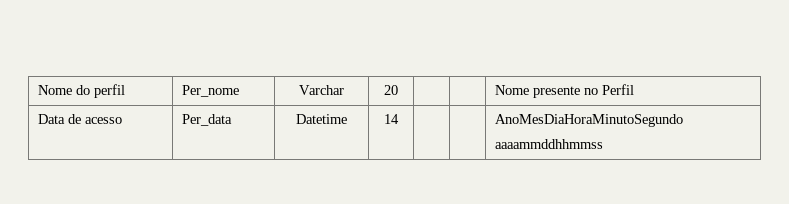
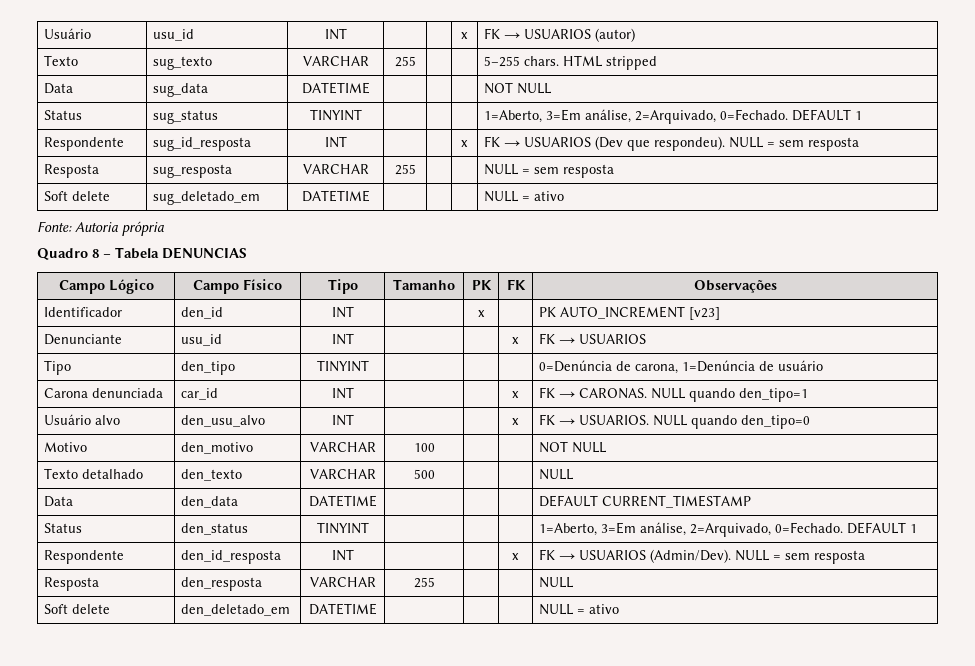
[37,84,125,98] [181,85,239,97] [299,85,344,95] [384,85,398,95] [494,84,634,98] [37,114,122,124] [181,114,232,126] [296,114,347,124] [384,114,399,124] [494,114,683,127] [494,139,603,149] Nome do perfil | Per_nome | Varchar | 20 | | | Nome presente no Perfil // Data de acesso | Per_data | Datetime | 14 | | | AnoMesDiaHoraMinutoSegundo // aaaammddhhmmss -> [44,28,92,39] [153,29,195,41] [324,28,347,40] [461,32,468,39] [484,28,636,42] [44,55,79,66] [153,56,213,70] [302,56,369,66] [394,56,416,67] [484,55,658,70] [44,83,74,94] [153,83,209,97] [301,82,370,94] [484,82,552,94] [44,110,83,120] [153,110,219,124] [309,109,362,121] [484,109,863,124] [44,137,125,151] [153,137,252,151] [324,136,347,148] [461,140,468,147] [484,136,860,151] [44,164,100,178] [153,164,233,178] [302,164,369,174] [394,164,416,175] [484,164,615,178] [44,191,111,201] [153,191,261,205] [301,190,370,202] [484,191,565,202] [37,221,164,236] [37,247,247,260] [58,279,154,294] [193,279,282,294] [327,279,358,294] [393,279,455,290] [471,280,492,290] [506,279,526,290] [693,280,777,293] [44,307,123,317] [181,307,224,319] [331,306,354,318] [477,310,485,317] [539,306,721,320] [44,334,123,345] [181,334,223,346] [331,333,354,345] [512,337,519,344] [539,333,647,344] [44,360,72,375] [181,361,236,375] [316,360,369,372] [539,360,824,374] [44,388,164,398] [181,388,219,400] [331,387,354,399] [512,391,519,398] [539,387,809,402] [44,414,121,425] [181,415,266,427] [331,414,354,426] [512,418,519,425] [539,414,811,429] [44,442,88,452] [181,442,254,454] [309,442,376,452] [413,443,435,452] [539,441,607,453] [44,468,144,479] [181,469,243,481] [309,469,376,479] [413,469,435,479] [539,469,574,480] [44,496,74,507] [181,496,239,508] [308,495,377,507] [539,495,752,508] [44,523,83,533] [181,523,249,535] [316,522,369,534] [539,522,918,537] [44,550,125,564] [181,550,282,564] [331,549,354,561] [512,553,519,560] [539,549,866,564] [44,577,100,591] [181,577,263,591] [309,577,376,587] [413,577,435,588] [539,577,574,588] [44,604,111,614] [181,604,291,616] [308,603,377,615] [539,604,620,615] Usuário | usu_id | INT | | | x | FK → USUARIOS (autor) // Texto | sug_texto | VARCHAR | 255 | | | 5–255 chars. HTML stripped // Data | sug_data | DATETIME | | | | NOT NULL // Status | sug_status | TINYINT | | | | 1=Aberto, 3=Em análise, 2=Arquivado, 0=Fechado. DEFAULT 1 // Respondente | sug_id_resposta | INT | | | x | FK → USUARIOS (Dev que respondeu). NULL = sem resposta // Resposta | sug_resposta | VARCHAR | 255 | | | NULL = sem resposta // Soft delete | sug_deletado_em | DATETIME | | | | NULL = ativo // Fonte: Autoria própria // Quadro 8 – Tabela DENUNCIAS // Campo Lógico | Campo Físico | Tipo | Tamanho | PK | FK | Observações // Identificador | den_id | INT | | x | | PK AUTO_INCREMENT [v23] // Denunciante | usu_id | INT | | | x | FK → USUARIOS // Tipo | den_tipo | TINYINT | | | | 0=Denúncia de carona, 1=Denúncia de usuário // Carona denunciada | car_id | INT | | | x | FK → CARONAS. NULL quando den_tipo=1 // Usuário alvo | den_usu_alvo | INT | | | x | FK → USUARIOS. NULL quando den_tipo=0 // Motivo | den_motivo | VARCHAR | 100 | | | NOT NULL // Texto detalhado | den_texto | VARCHAR | 500 | | | NULL // Data | den_data | DATETIME | | | | DEFAULT CURRENT_TIMESTAMP // Status | den_status | TINYINT | | | | 1=Aberto, 3=Em análise, 2=Arquivado, 0=Fechado. DEFAULT 1 // Respondente | den_id_resposta | INT | | | x | FK → USUARIOS (Admin/Dev). NULL = sem resposta // Resposta | den_resposta | VARCHAR | 255 | | | NULL // Soft delete | den_deletado_em | DATETIME | | | | NULL = ativo

